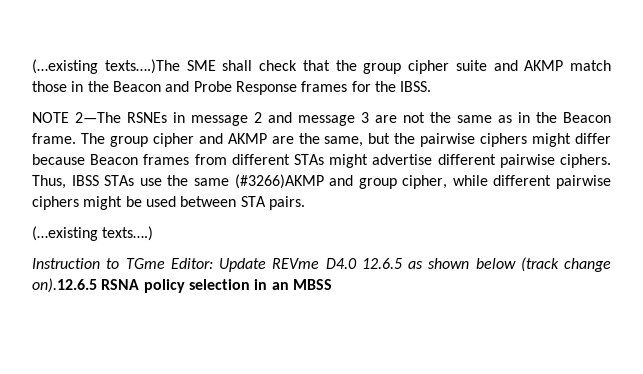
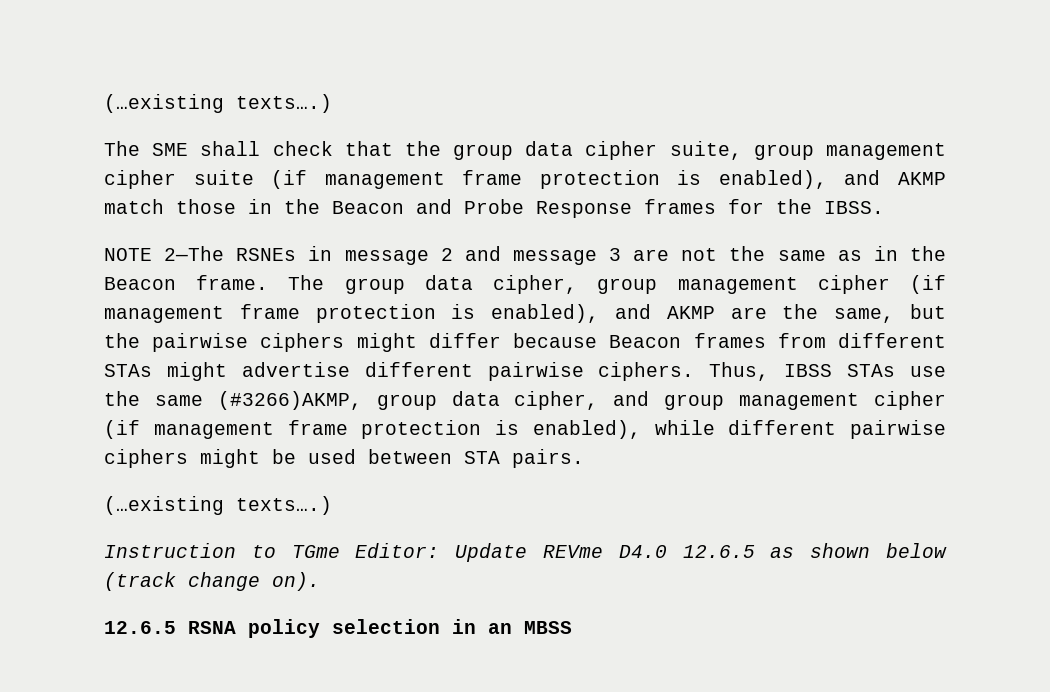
[32,59,180,74] (…existing texts….)The -> [104,94,332,113] [104,141,140,156] (…existing texts….) // The
[408,60,487,74] cipher suite -> [525,141,946,160] [104,170,827,189] data cipher suite, group management cipher suite (if management frame protection is enabled),
[152,133,194,147] cipher -> [424,275,946,294] [104,304,600,323] data cipher, group management cipher (if management frame protection is enabled),
[234,174,448,189] (#3266)AKMP and group cipher, -> [217,391,947,410] [104,420,641,439] (#3266)AKMP, group data cipher, and group management cipher (if management frame protection is enabled),
[32,278,97,293] on).12.6.5 -> [272,572,320,591] [104,621,176,634] on). // 12.6.5

